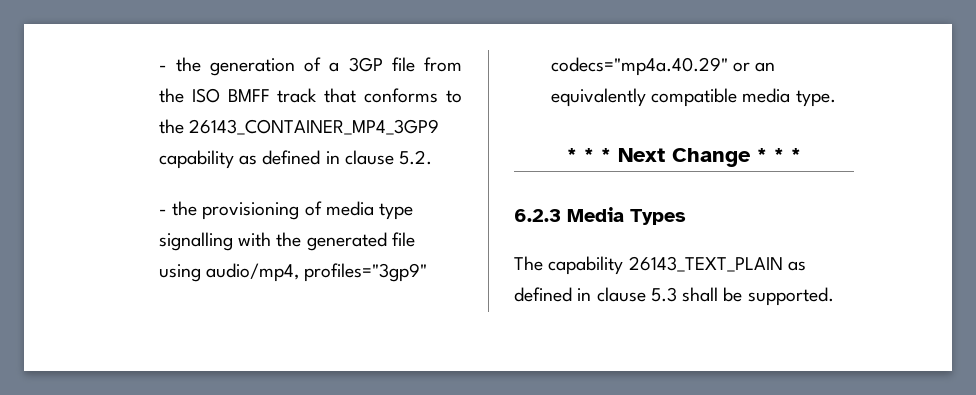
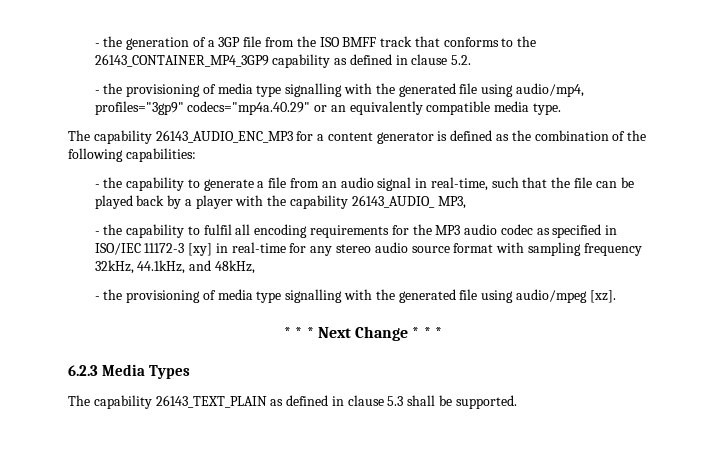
(836, 98) none -> [68,130,647,144] [68,148,196,162] [94,177,634,191] [94,195,466,209] [94,224,618,238] [94,242,642,256] [94,260,255,274] [94,289,616,303] // The capability 26143_AUDIO_ENC_MP3 for a content generator is defined as the combination of the following capabilities: // - the capability to generate a file from an audio signal in real-time, such that the file can be played back by a player with the capability 26143_AUDIO_ MP3, // - the capability to fulfil all encoding requirements for the MP3 audio codec as specified in ISO/IEC 11172-3 [xy] in real-time for any stereo audio source format with sampling frequency 32kHz, 44.1kHz, and 48kHz, // - the provisioning of media type signalling with the generated file using audio/mpeg [xz].

